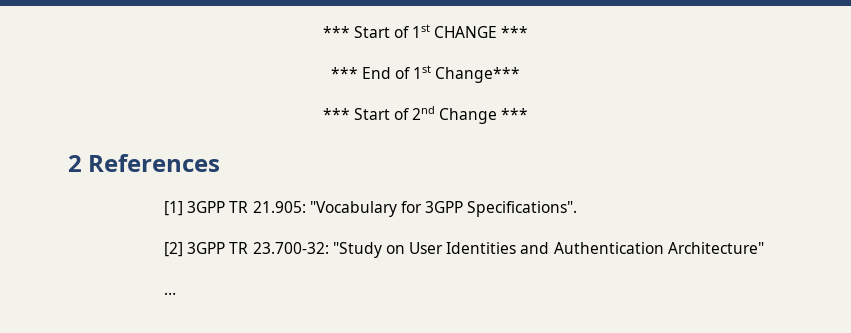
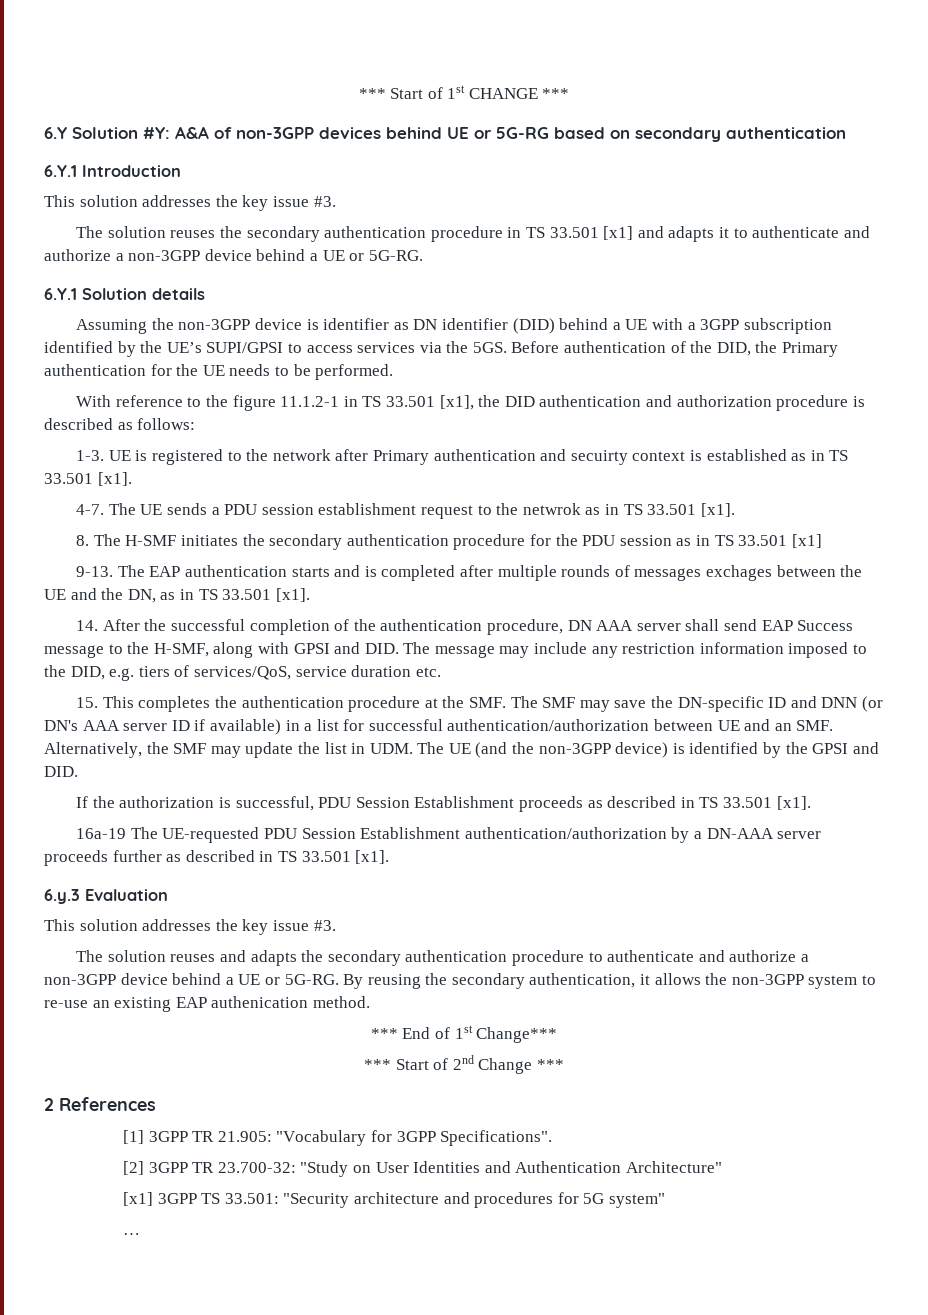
(529, 32) none -> [44,126,846,142] [44,165,181,177] [44,195,336,211] [76,226,870,242] [44,249,423,261] [44,288,205,300] [76,318,832,334] [44,341,839,357] [44,364,394,380] [76,395,865,411] [44,418,196,430] [76,449,849,465] [44,472,132,486] [76,503,735,519] [76,534,822,550] [76,565,863,581] [44,588,310,603] [76,619,854,635] [44,642,868,658] [44,665,441,681] [76,696,883,712] [44,719,834,735] [44,742,879,758] [44,766,78,777] [76,796,811,812] [76,827,822,843] [44,850,390,866] [44,889,168,904] [44,919,336,935] [76,950,809,966] [44,973,877,989] [44,996,370,1012] // 6.Y Solution #Y: A&A of non-3GPP devices behind UE or 5G-RG based on secondary authentication // 6.Y.1 Introduction // This solution addresses the key issue #3. // The solution reuses the secondary authentication procedure in TS 33.501 [x1] and adapts it to authenticate and authorize a non-3GPP device behind a UE or 5G-RG. // 6.Y.1 Solution details // Assuming the non-3GPP device is identifier as DN identifier (DID) behind a UE with a 3GPP subscription identified by the UE’s SUPI/GPSI to access services via the 5GS. Before authentication of the DID, the Primary authentication for the UE needs to be performed. // With reference to the figure 11.1.2-1 in TS 33.501 [x1], the DID authentication and authorization procedure is described as follows: // 1-3. UE is registered to the network after Primary authentication and secuirty context is established as in TS 33.501 [x1]. // 4-7. The UE sends a PDU session establishment request to the netwrok as in TS 33.501 [x1]. // 8. The H-SMF initiates the secondary authentication procedure for the PDU session as in TS 33.501 [x1] // 9-13. The EAP authentication starts and is completed after multiple rounds of messages exchages between the UE and the DN, as in TS 33.501 [x1]. // 14. After the successful completion of the authentication procedure, DN AAA server shall send EAP Success message to the H-SMF, along with GPSI and DID. The message may include any restriction information imposed to the DID, e.g. tiers of services/QoS, service duration etc. // 15. This completes the authentication procedure at the SMF. The SMF may save the DN-specific ID and DNN (or DN's AAA server ID if available) in a list for successful authentication/authorization between UE and an SMF. Alternatively, the SMF may update the list in UDM. The UE (and the non-3GPP device) is identified by the GPSI and DID. // If the authorization is successful, PDU Session Establishment proceeds as described in TS 33.501 [x1]. // 16a-19 The UE-requested PDU Session Establishment authentication/authorization by a DN-AAA server proceeds further as described in TS 33.501 [x1]. // 6.y.3 Evaluation // This solution addresses the key issue #3. // The solution reuses and adapts the secondary authentication procedure to authenticate and authorize a non-3GPP device behind a UE or 5G-RG. By reusing the secondary authentication, it allows the non-3GPP system to re-use an existing EAP authenication method.
(764, 248) none -> [122,1192,665,1208] // [x1] 3GPP TS 33.501: "Security architecture and procedures for 5G system"

